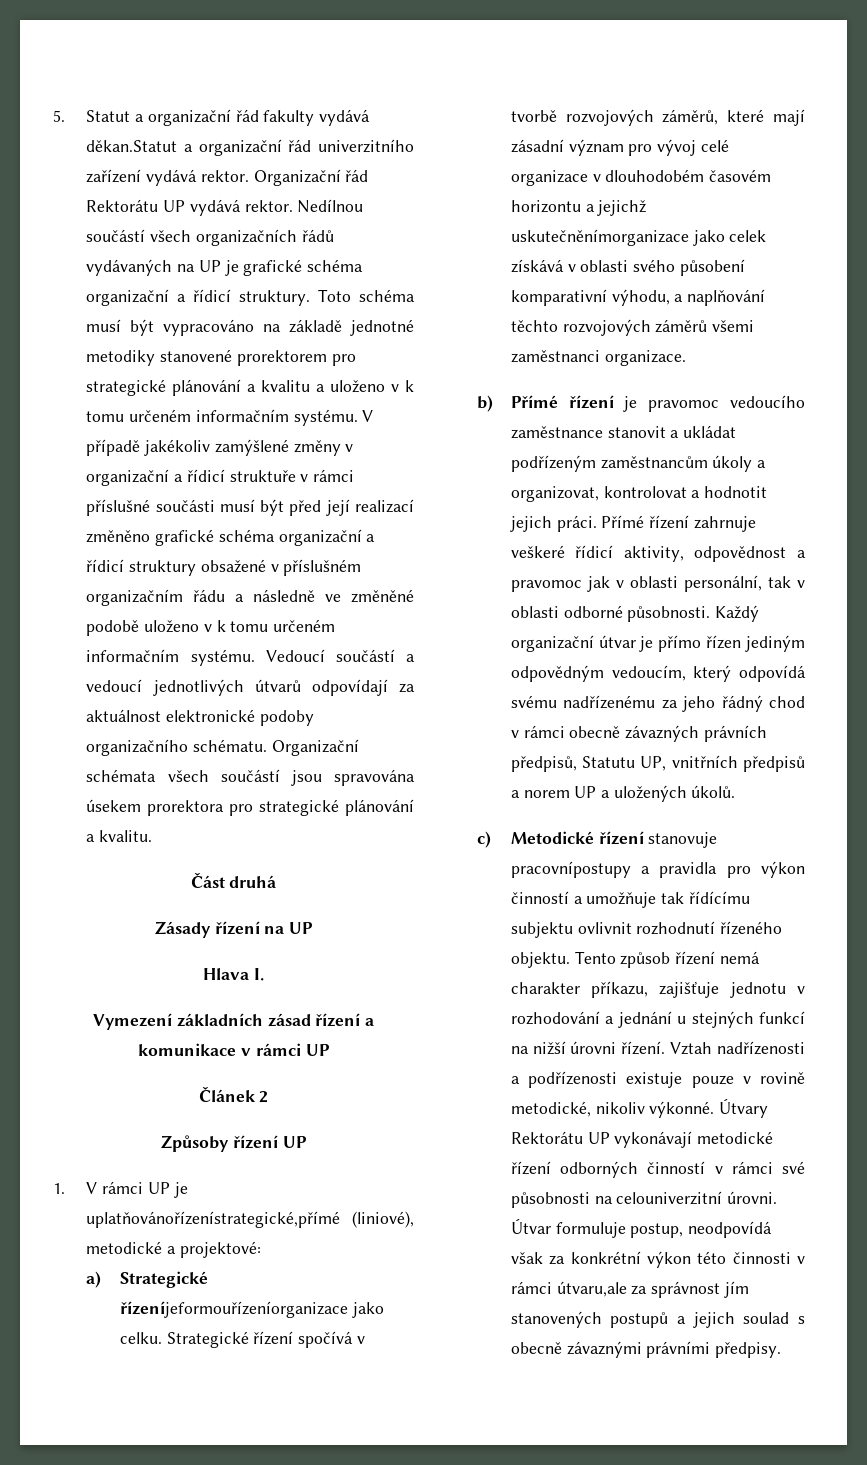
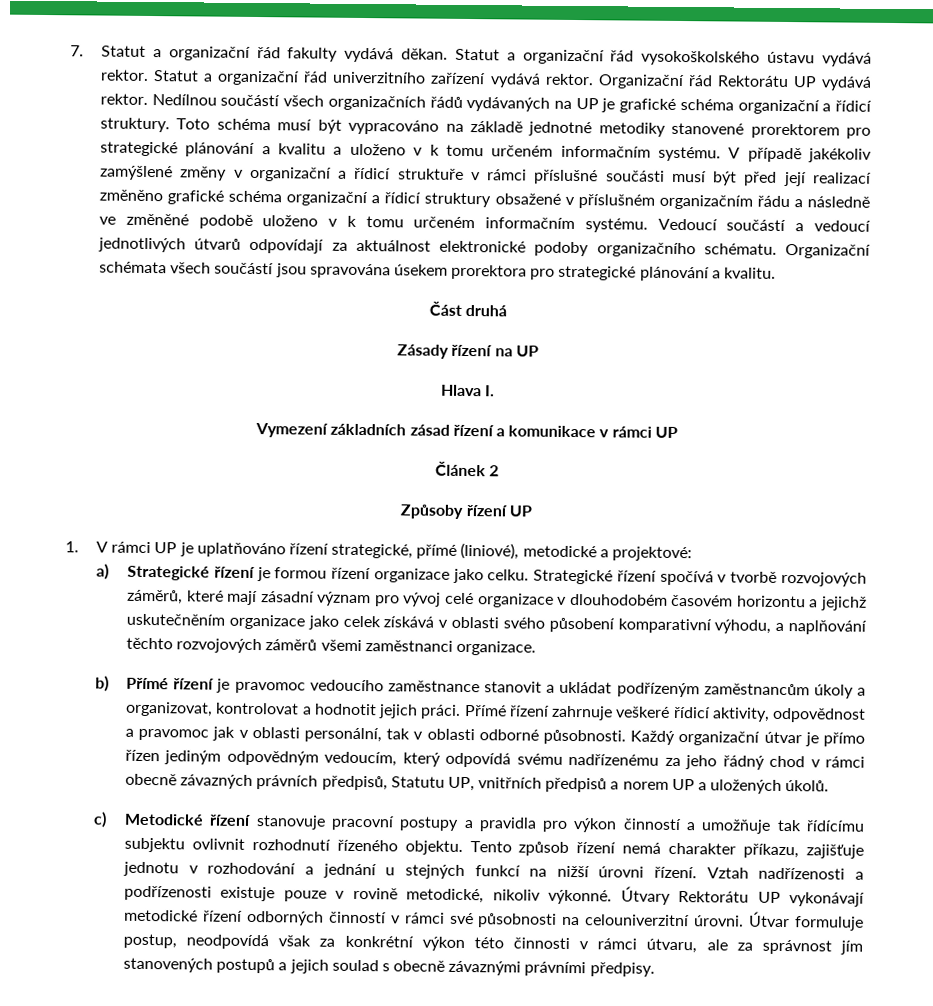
[53,110,65,122] 5. -> [70,45,84,57] 7.
[86,140,178,152] děkan.Statut -> [401,48,872,67] [99,69,200,82] děkan. Statut a organizační řád vysokoškolského ústavu vydává rektor. Statut
[86,1211,341,1228] uplatňovánořízenístrategické,přímé -> [196,542,458,559] uplatňováno řízení strategické, přímé
[119,1301,348,1318] řízeníjeformouřízeníorganizace -> [213,566,450,583] řízení je formou řízení organizace
[510,229,689,246] uskutečněnímorganizace -> [125,613,305,630] uskutečněním organizace
[510,861,631,878] pracovnípostupy -> [330,815,460,831] pracovní postupy
[556,1281,627,1297] útvaru,ale -> [646,938,728,954] útvaru, ale

